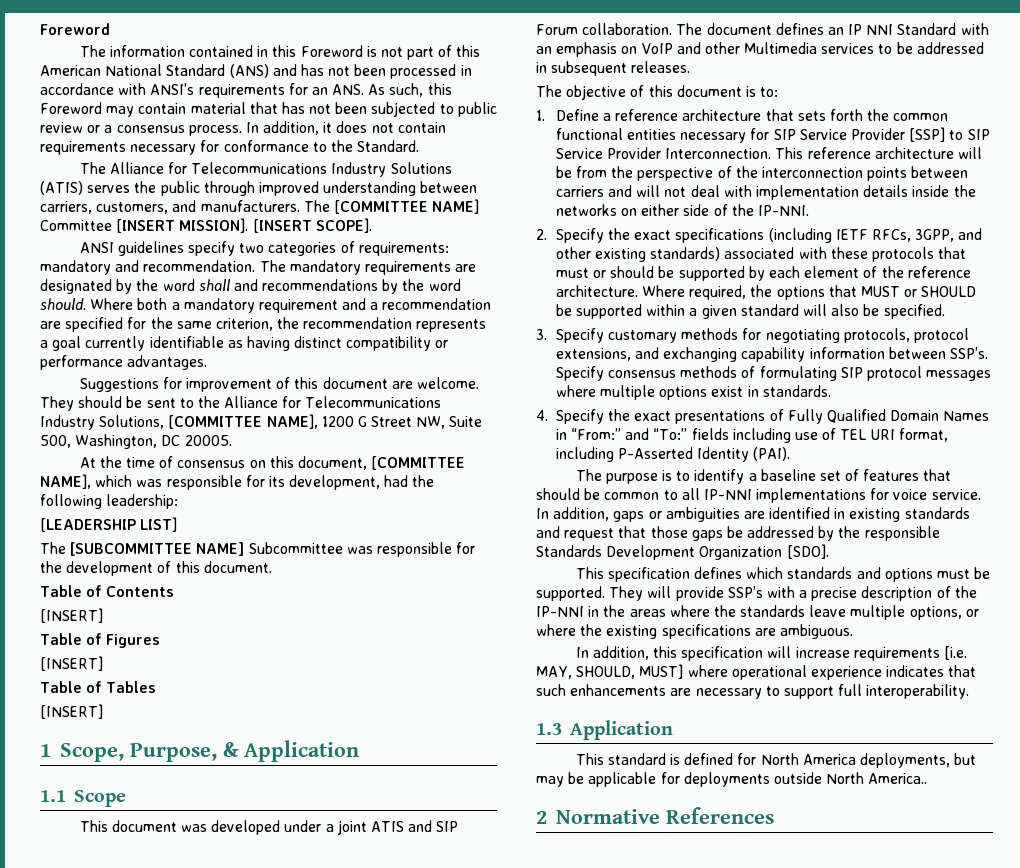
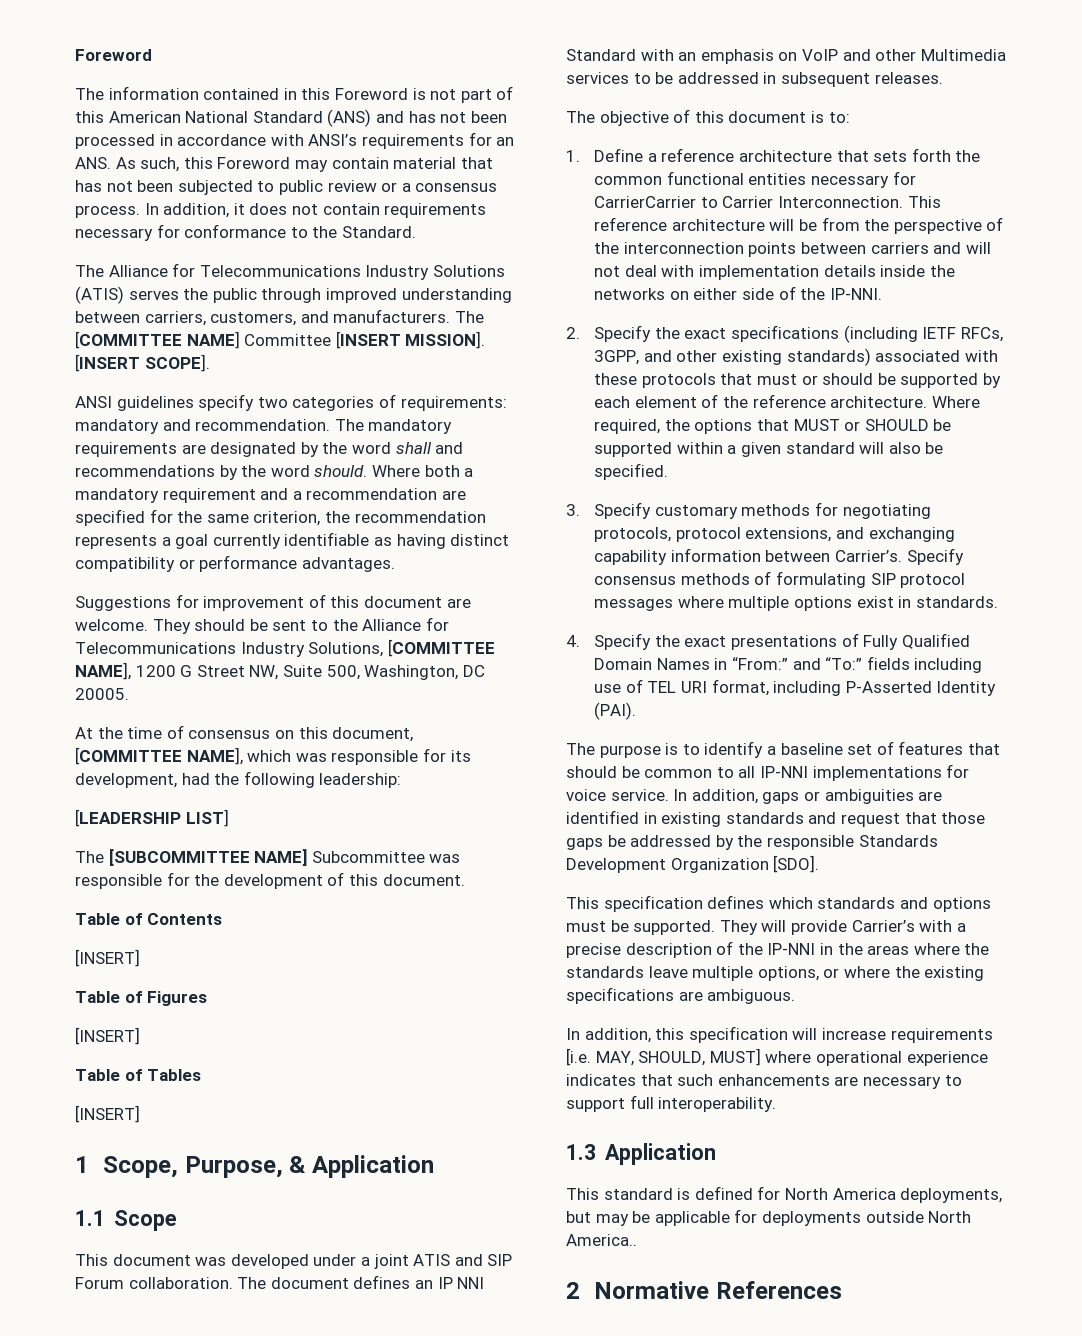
[773,127,990,142] [555,147,662,159] SIP Service Provider [SSP] to SIP Service Provider -> [594,196,774,208] CarrierCarrier to Carrier
[949,347,988,359] SSP’s. -> [834,550,902,562] Carrier’s.
[727,586,763,598] SSP’s -> [851,920,915,932] Carrier’s

